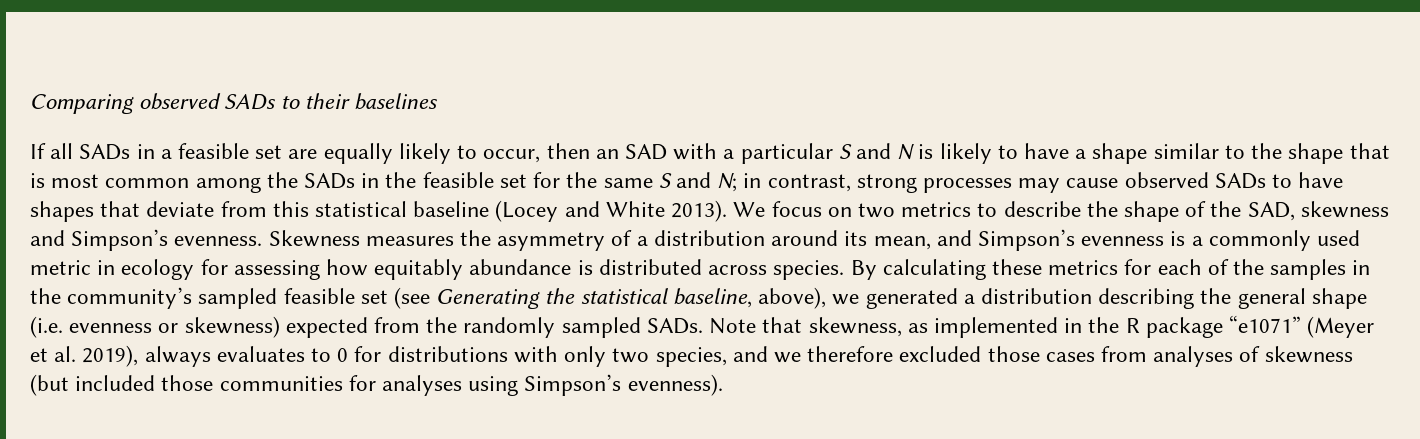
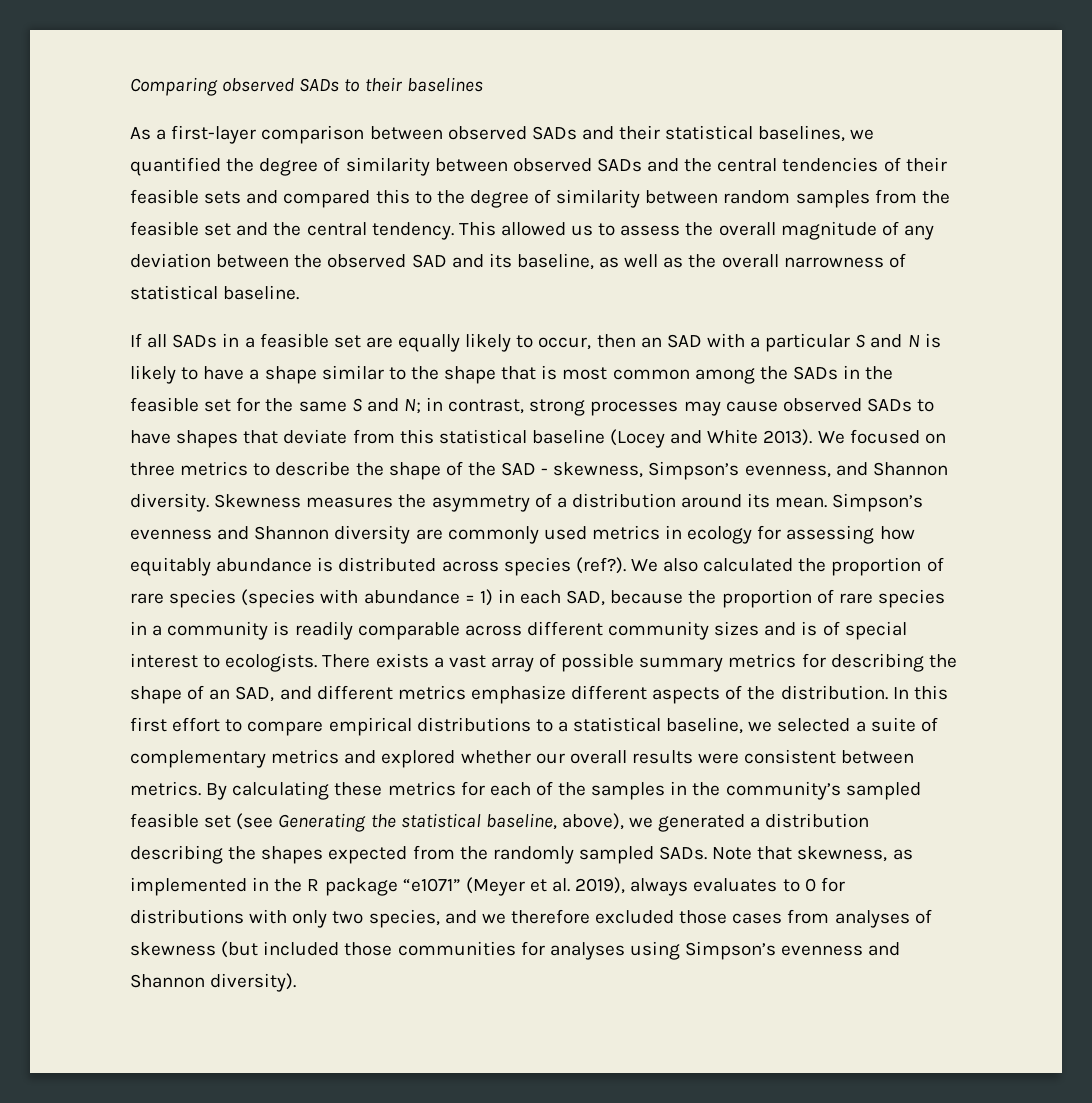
(439, 101) none -> [130,125,875,144] [130,157,947,176] [130,189,950,208] [130,221,934,240] [130,253,906,270] [130,285,300,300] // As a first-layer comparison between observed SADs and their statistical baselines, we quantified the degree of similarity between observed SADs and the central tendencies of their feasible sets and compared this to the degree of similarity between random samples from the feasible set and the central tendency. This allowed us to assess the overall magnitude of any deviation between the observed SAD and its baseline, as well as the overall narrowness of statistical baseline.
[771,201,895,218] focus on two -> [849,429,946,444] [130,462,175,476] focused on three
[1247,201,1389,221] [30,229,263,251] SAD, skewness and Simpson’s evenness. -> [501,461,948,480] [130,493,209,512] SAD - skewness, Simpson’s evenness, and Shannon diversity.
[873,229,1203,251] mean, and Simpson’s evenness is a -> [775,493,924,512] [130,525,443,544] mean. Simpson’s evenness and Shannon diversity are
[30,260,91,275] metric -> [591,525,660,540] metrics
[773,260,845,280] species. -> [503,557,944,576] [130,589,945,608] [130,621,907,640] [130,653,957,672] [130,685,948,704] [130,717,938,736] [130,749,915,768] [130,781,201,796] species (ref?). We also calculated the proportion of rare species (species with abundance = 1) in each SAD, because the proportion of rare species in a community is readily comparable across different community sizes and is of special interest to ecologists. There exists a vast array of possible summary metrics for describing the shape of an SAD, and different metrics emphasize different aspects of the distribution. In this first effort to compare empirical distributions to a statistical baseline, we selected a suite of complementary metrics and explored whether our overall results were consistent between metrics.
[1237,288,1367,309] [30,316,280,338] general shape (i.e. evenness or skewness) -> [261,846,324,864] shapes
[627,374,723,396] evenness). -> [781,942,901,956] [130,973,297,992] evenness and Shannon diversity).

